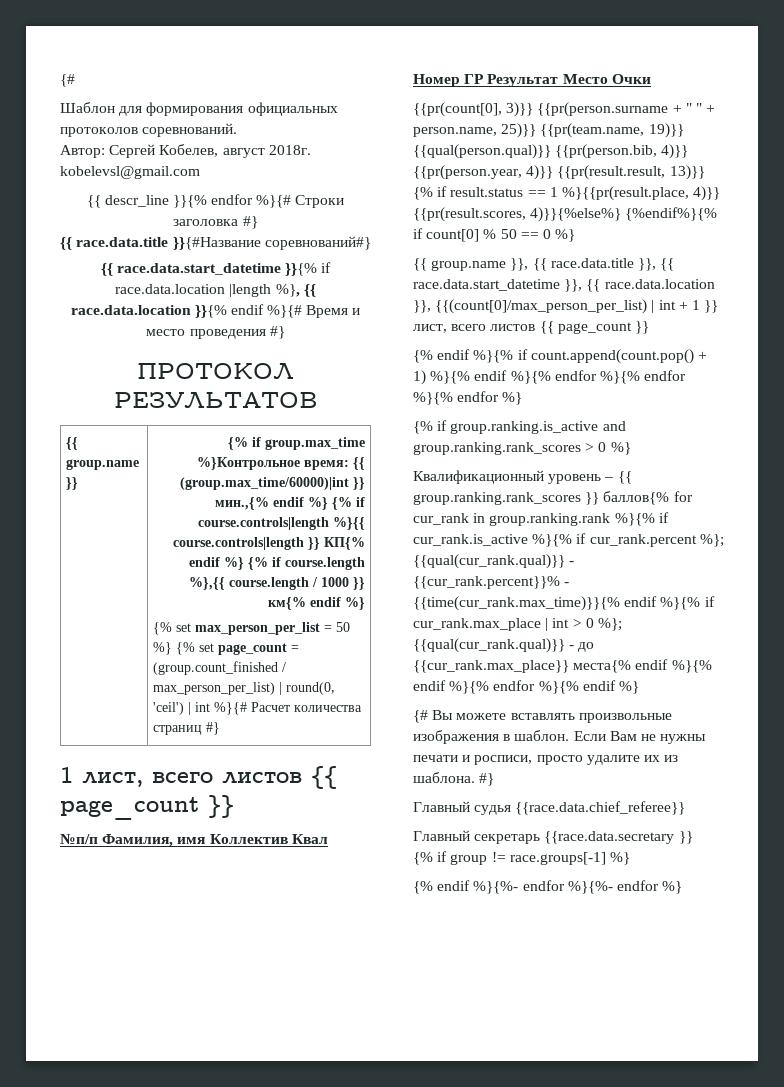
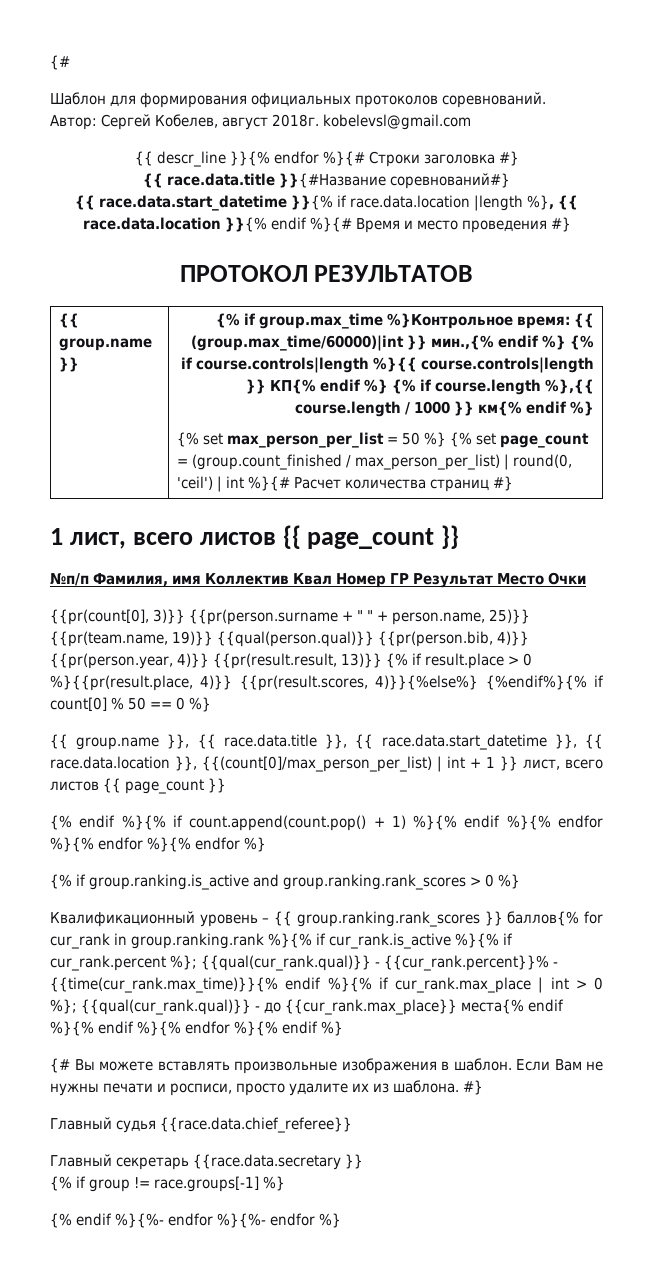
[450,187,558,197] result.status == 1 -> [425,653,532,669] result.place > 0

